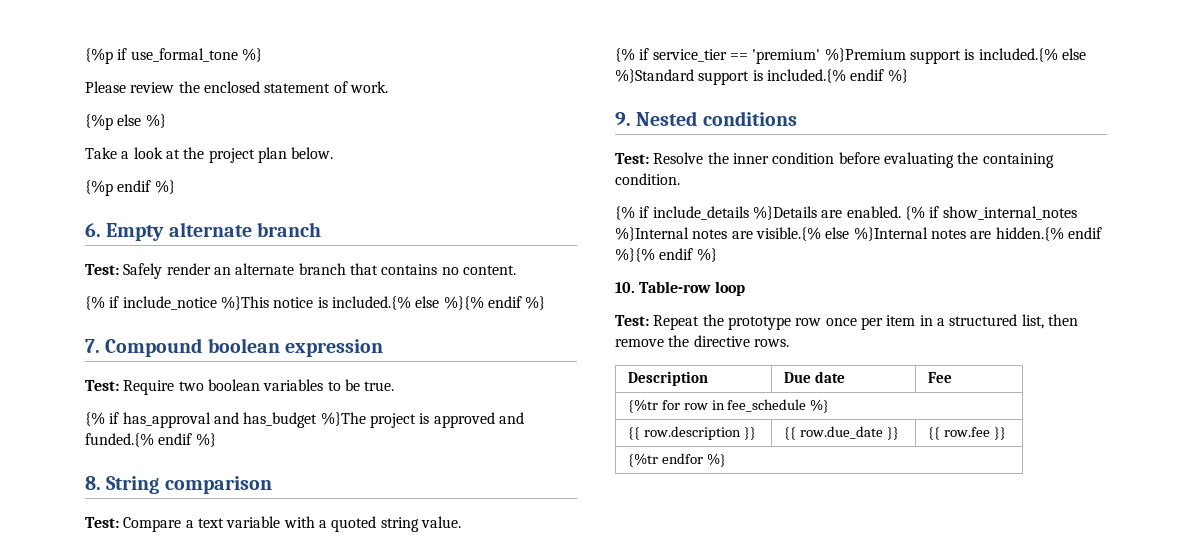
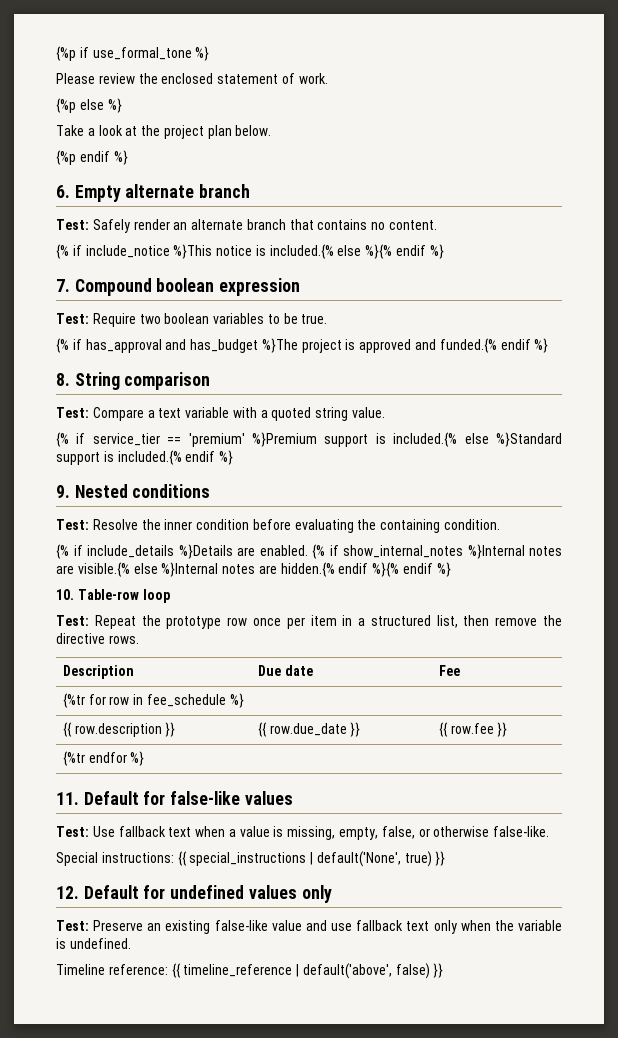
(726, 460) none -> [56,791,293,805] [56,826,550,840] [56,851,446,867] [56,885,332,903] [56,920,562,934] [56,938,131,949] [56,963,444,979] // 11. Default for false-like values // Test: Use fallback text when a value is missing, empty, false, or otherwise false-like. // Special instructions: {{ special_instructions | default('None', true) }} // 12. Default for undefined values only // Test: Preserve an existing false-like value and use fallback text only when the variable is undefined. // Timeline reference: {{ timeline_reference | default('above', false) }}

